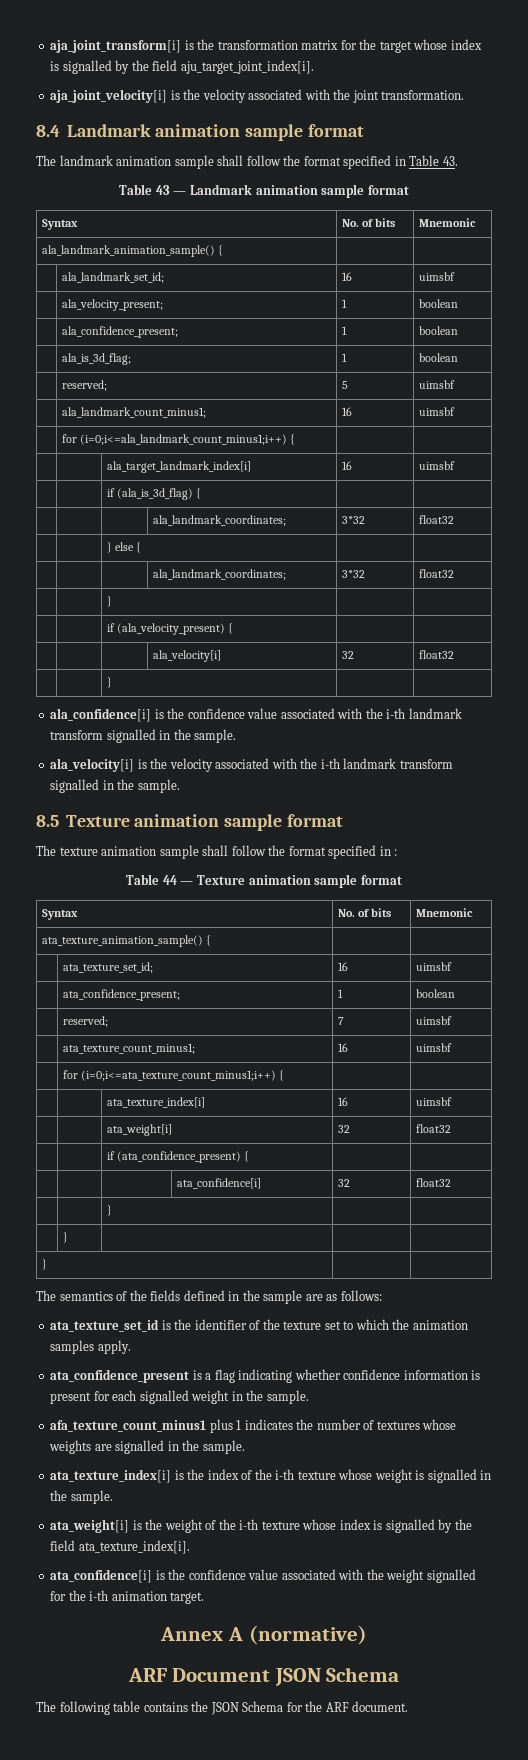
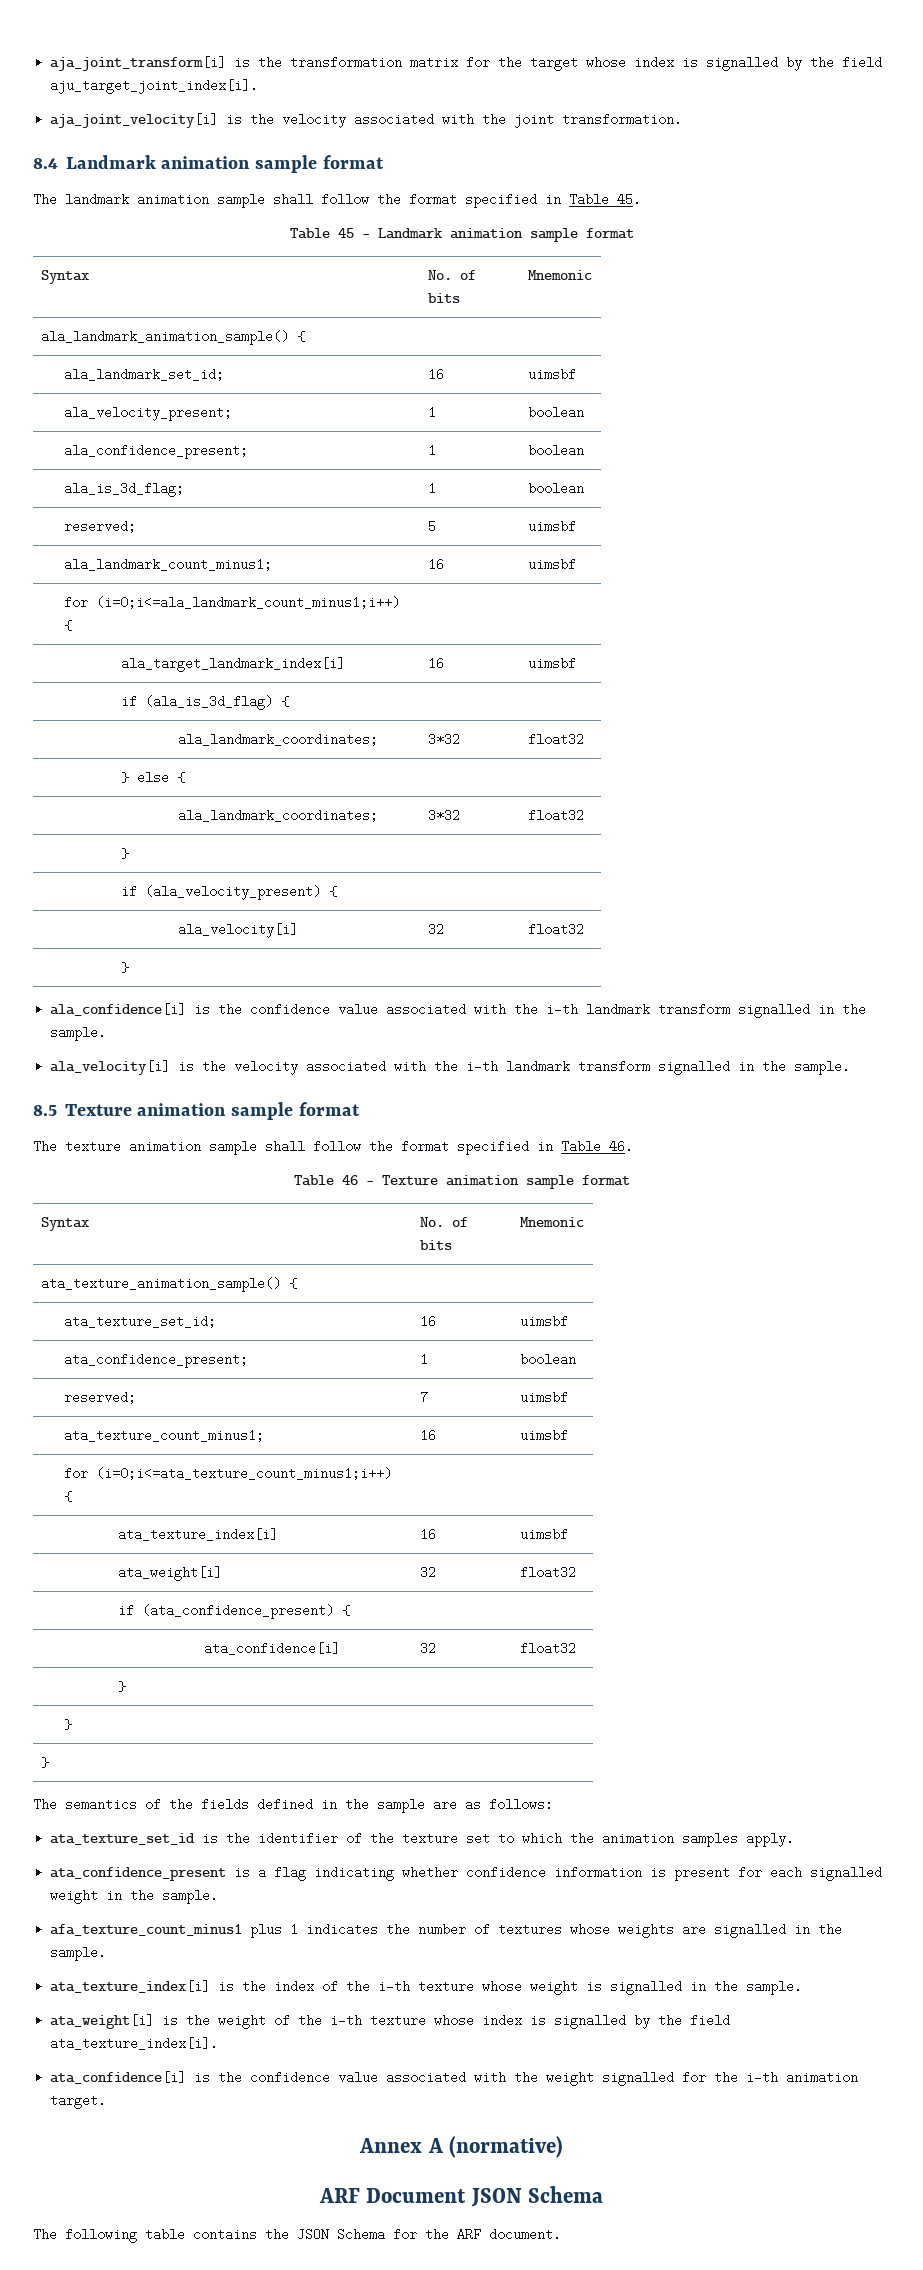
[442,156,458,166] [119,184,170,195] 43. // Table 43 -> [617,193,641,206] [289,228,354,239] 45. // Table 45
[394,849,398,856] [126,874,177,885] : // Table 44 -> [561,1140,633,1153] [293,1175,358,1186] Table 46. // Table 46

